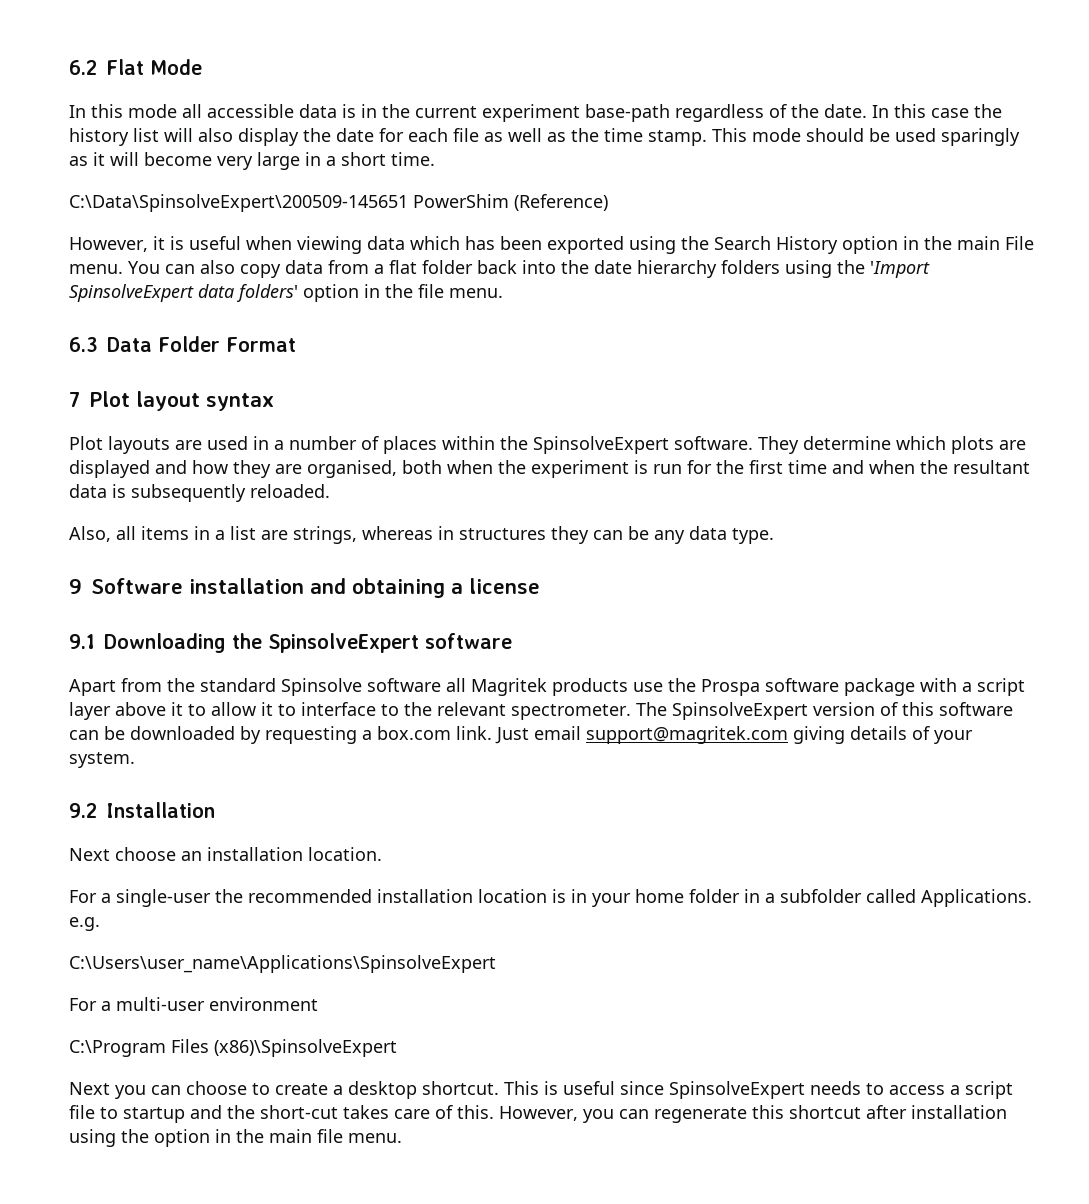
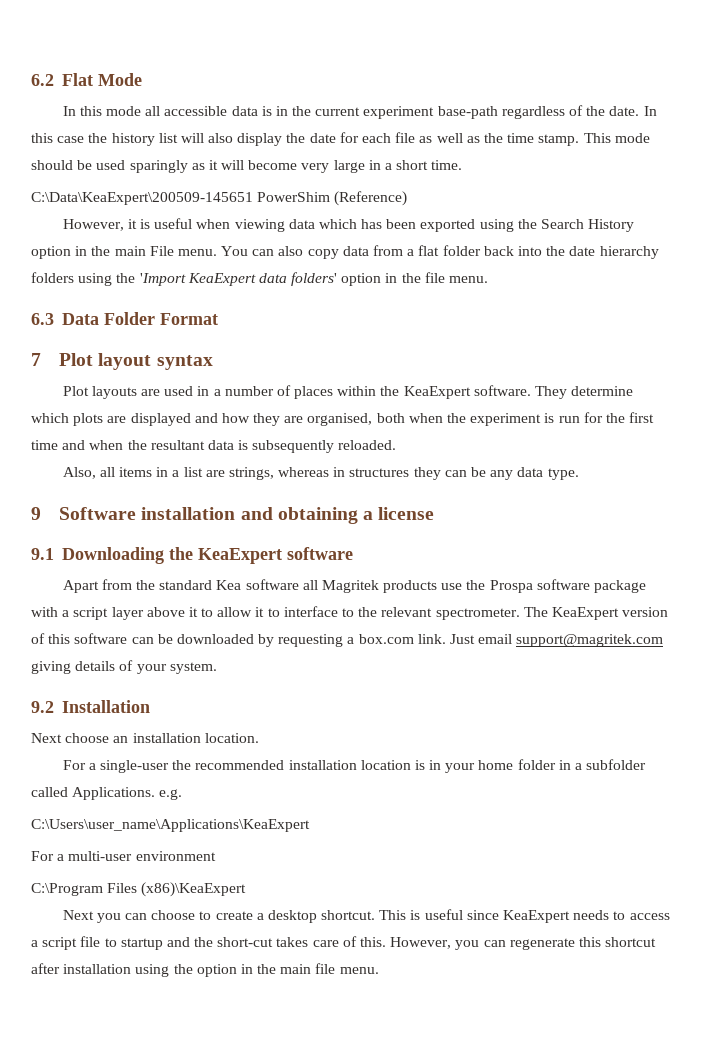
[69,194,408,212] C:\Data\SpinsolveExpert\200509-145651 -> [31,192,253,205] C:\Data\KeaExpert\200509-145651
[69,284,194,302] SpinsolveExpert -> [187,273,256,286] KeaExpert
[533,436,669,454] SpinsolveExpert -> [403,386,471,399] KeaExpert
[268,633,419,653] SpinsolveExpert -> [197,548,282,564] KeaExpert
[281,678,362,696] Spinsolve -> [216,580,242,590] Kea
[672,702,808,720] SpinsolveExpert -> [551,607,619,620] KeaExpert
[69,955,496,973] C:\Users\user_name\Applications\SpinsolveExpert -> [31,819,310,832] C:\Users\user_name\Applications\KeaExpert
[214,1039,397,1057] (x86)\SpinsolveExpert -> [141,882,247,897] (x86)\KeaExpert
[669,1081,805,1099] SpinsolveExpert -> [502,910,570,923] KeaExpert

